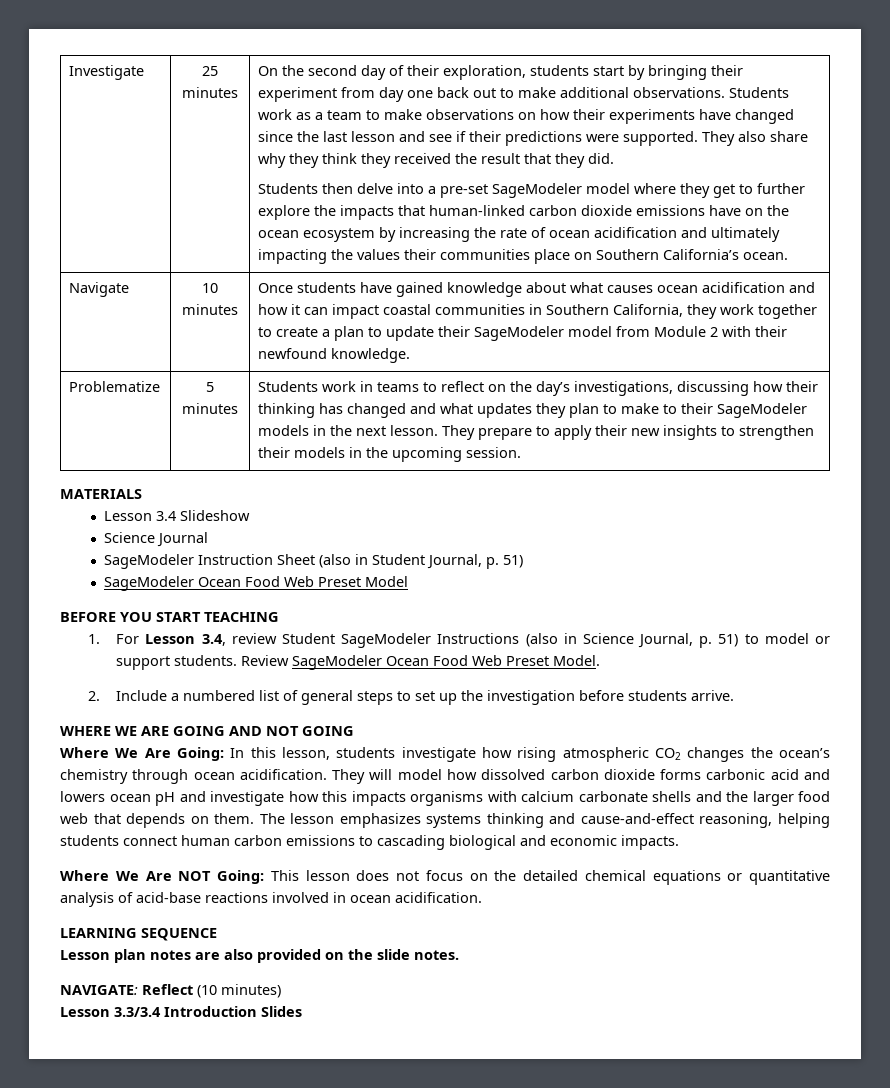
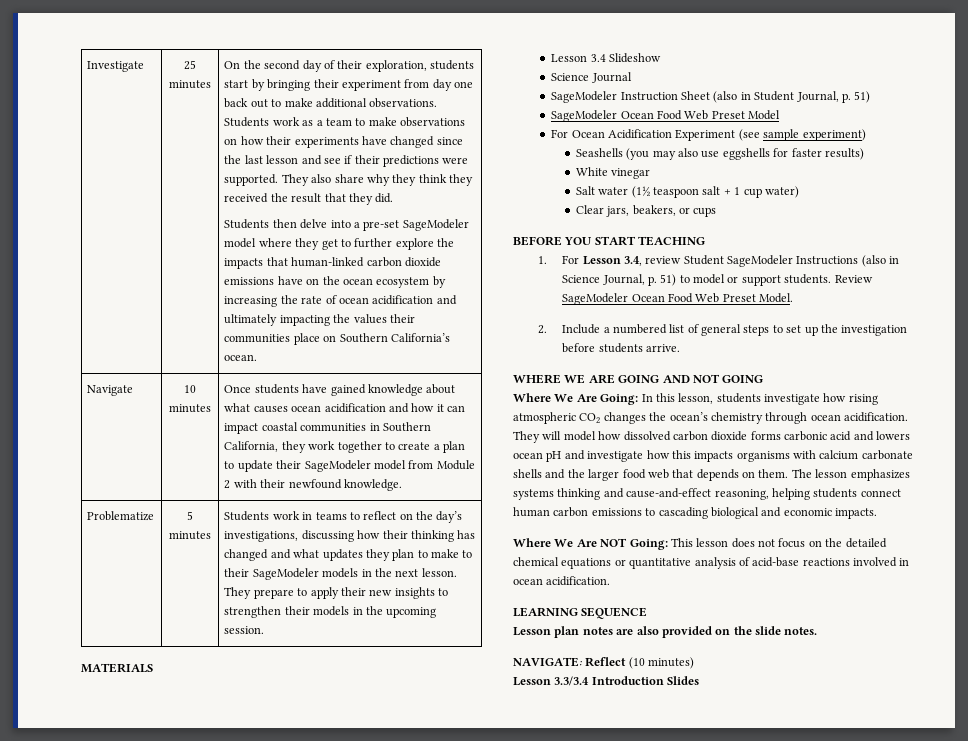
(409, 581) none -> [551,129,866,141] [575,148,864,160] [575,167,651,179] [575,186,799,198] [575,205,717,217] // For Ocean Acidification Experiment (see sample experiment) // Seashells (you may also use eggshells for faster results) // White vinegar // Salt water (1½ teaspoon salt + 1 cup water) // Clear jars, beakers, or cups

